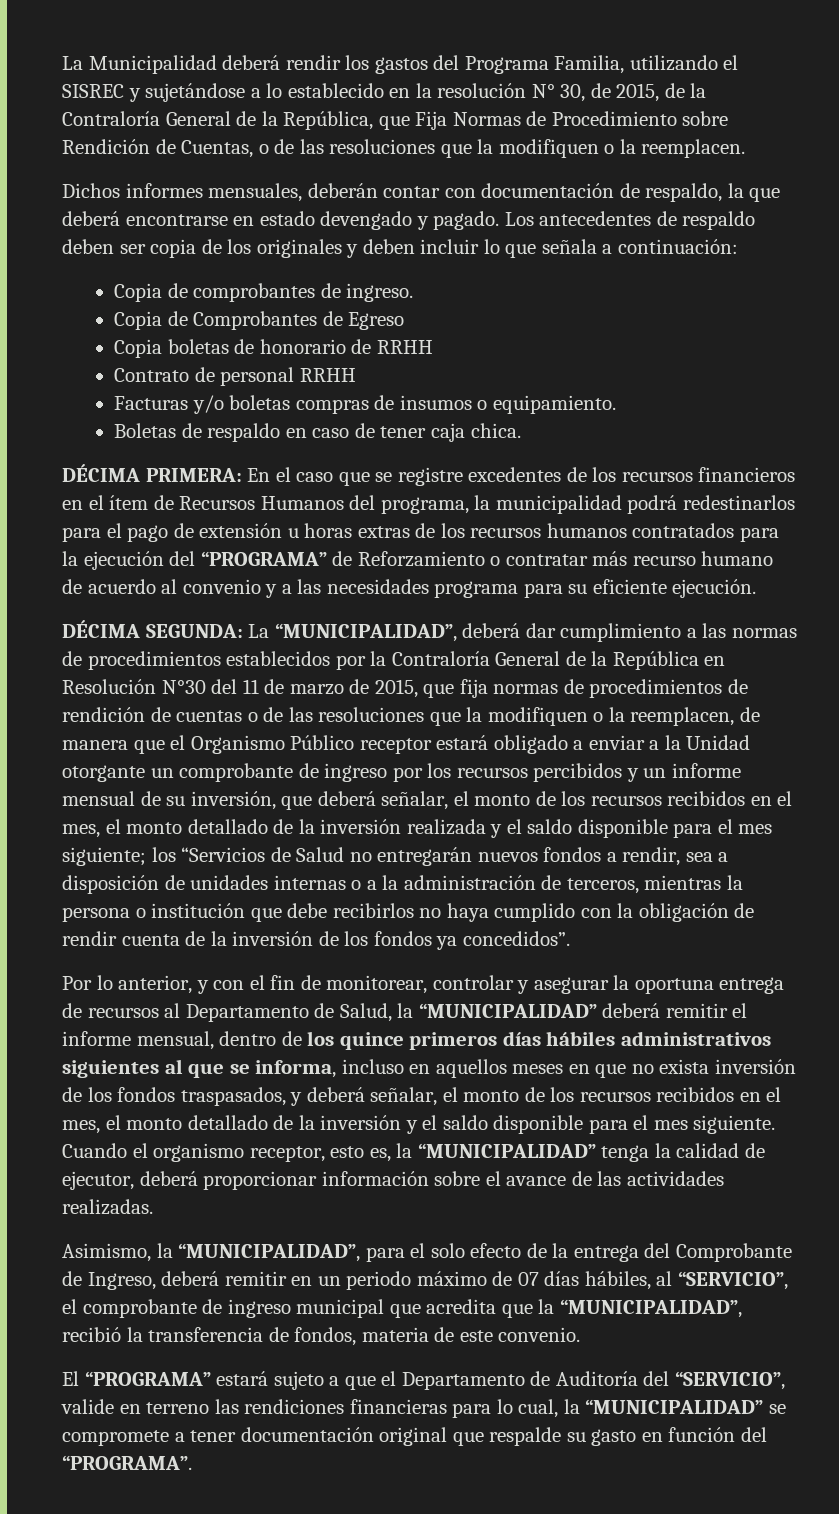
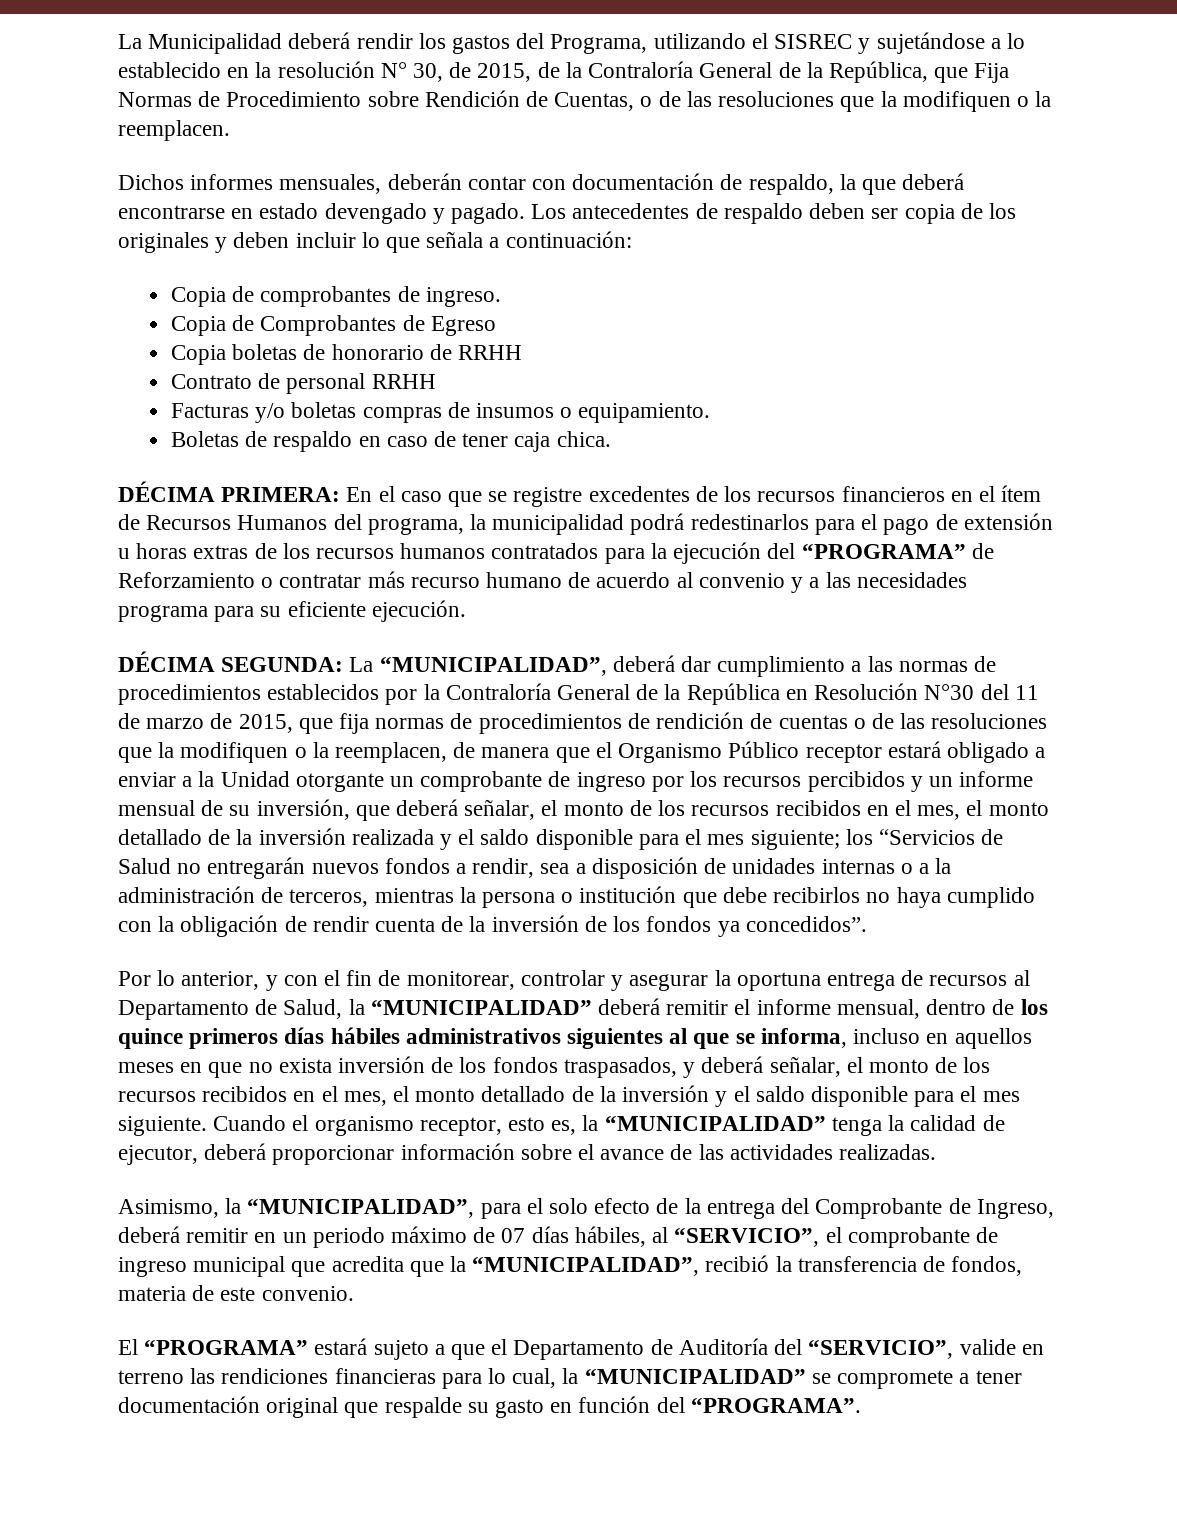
[464,55,625,74] Programa Familia, -> [550,34,648,54] Programa,

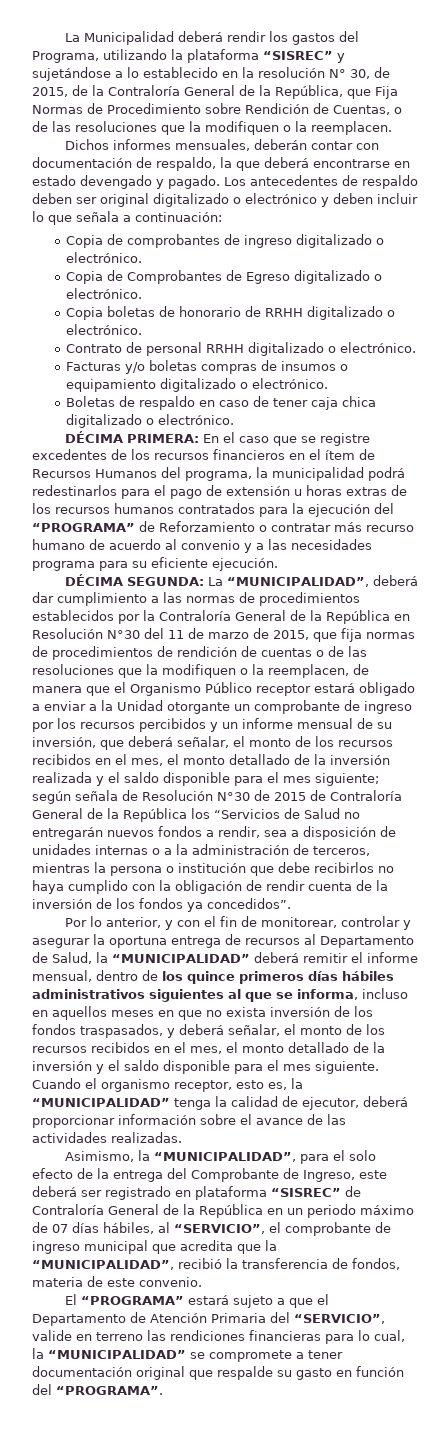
[751,33,853,49] el SISREC -> [171,49,333,63] la plataforma “SISREC”
[904,203,1016,224] [118,232,209,253] copia de los originales -> [100,193,317,207] original digitalizado o electrónico
[425,287,501,307] ingreso. -> [244,234,385,248] [66,252,143,263] ingreso digitalizado o electrónico.
(496, 326) none -> [294,270,383,284] [66,288,143,299] digitalizado o electrónico.
(523, 352) none -> [307,306,396,320] [66,324,143,335] digitalizado o electrónico.
(436, 381) none -> [248,342,417,356] digitalizado o electrónico.
[578,403,711,423] equipamiento. -> [66,378,329,392] equipamiento digitalizado o electrónico.
[556,431,611,447] chica. -> [342,396,377,407] [66,414,235,428] chica digitalizado o electrónico.
(840, 840) none -> [32,790,402,804] [32,808,187,822] según señala de Resolución N°30 de 2015 de Contraloría General de la República
[118,1226,249,1243] deberá remitir -> [359,1170,387,1179] [32,1186,361,1200] [32,1204,263,1218] este deberá ser registrado en plataforma “SISREC” de Contraloría General de la República
[678,1338,768,1355] Auditoría -> [150,1313,266,1323] Atención Primaria

